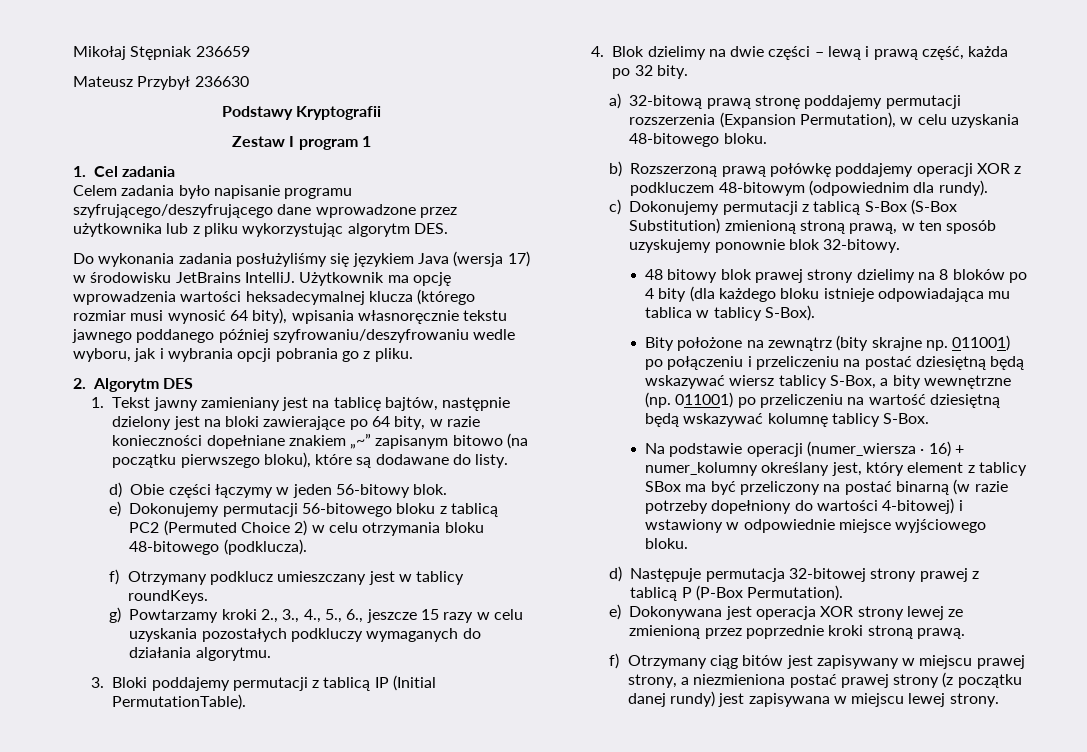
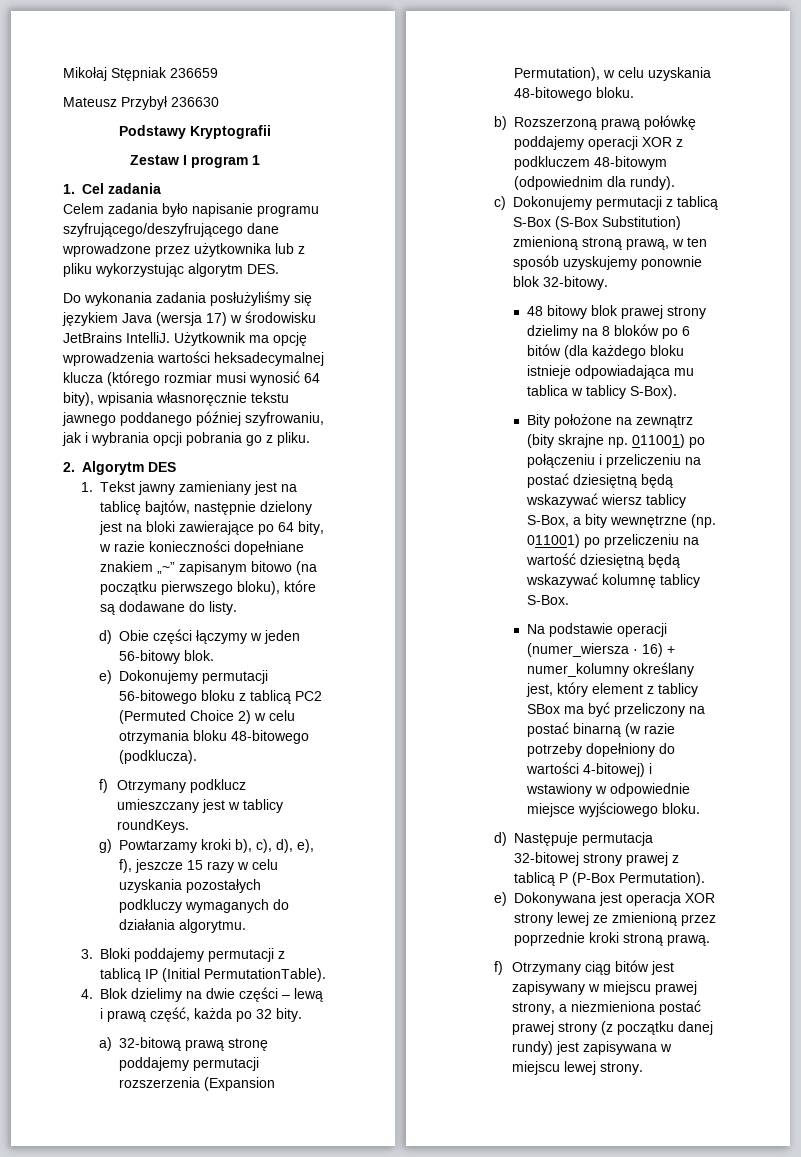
[272,329,516,343] [73,348,131,362] szyfrowaniu/deszyfrowaniu wedle wyboru, -> [245,412,324,426] szyfrowaniu,
[261,609,364,623] 2., 3., 4., 5., 6., -> [234,839,314,853] [118,859,132,873] b), c), d), e), f),
[645,288,687,302] 4 bity -> [682,326,691,336] [527,344,562,356] 6 bitów

